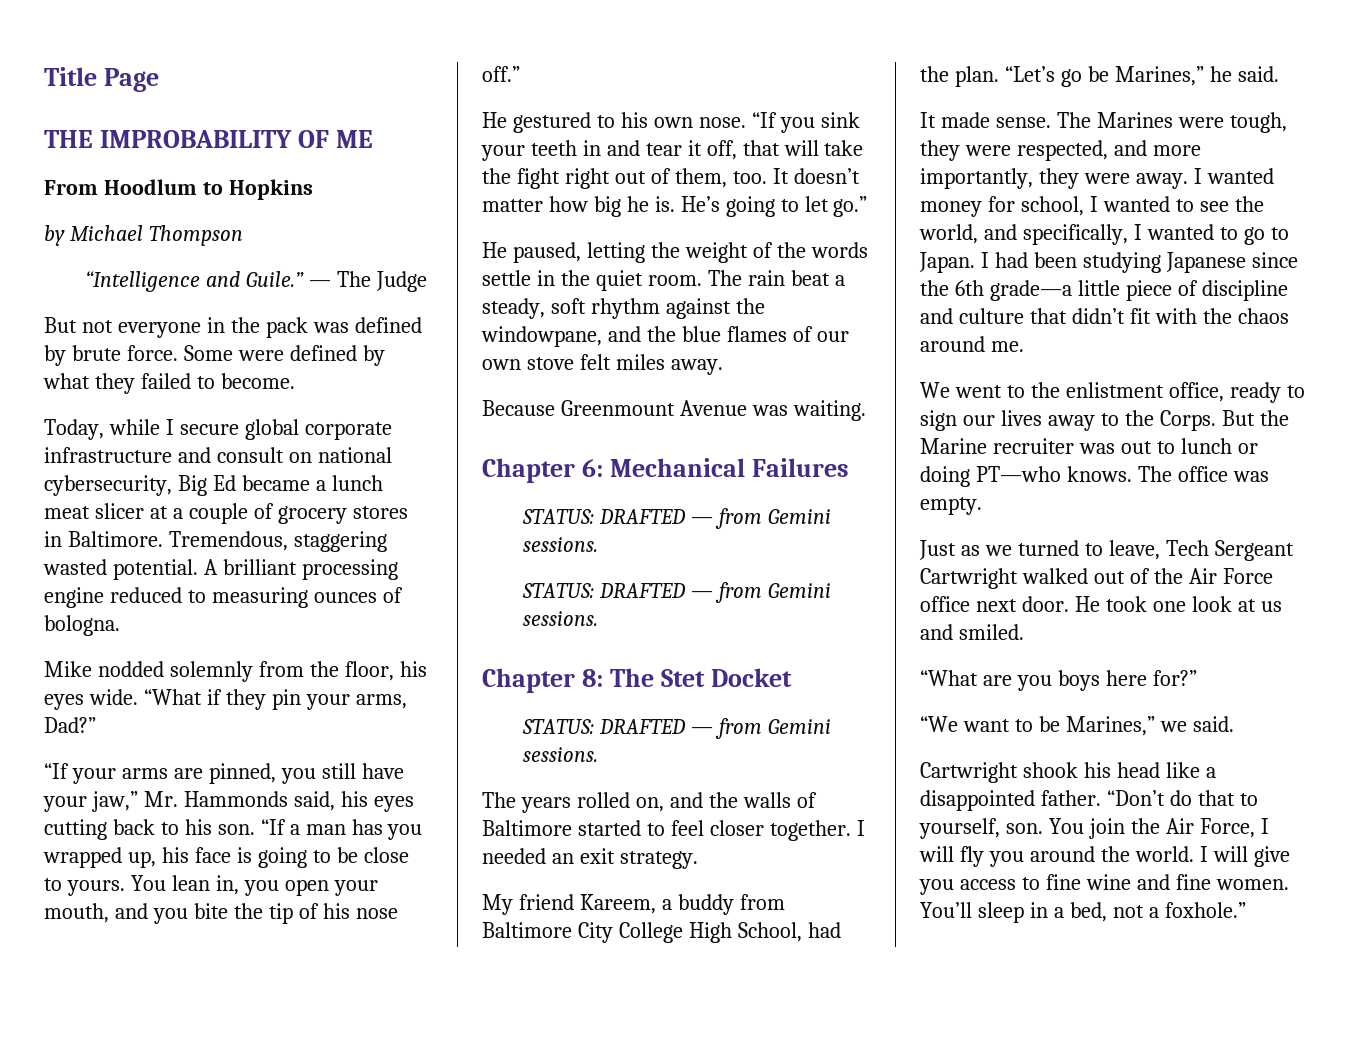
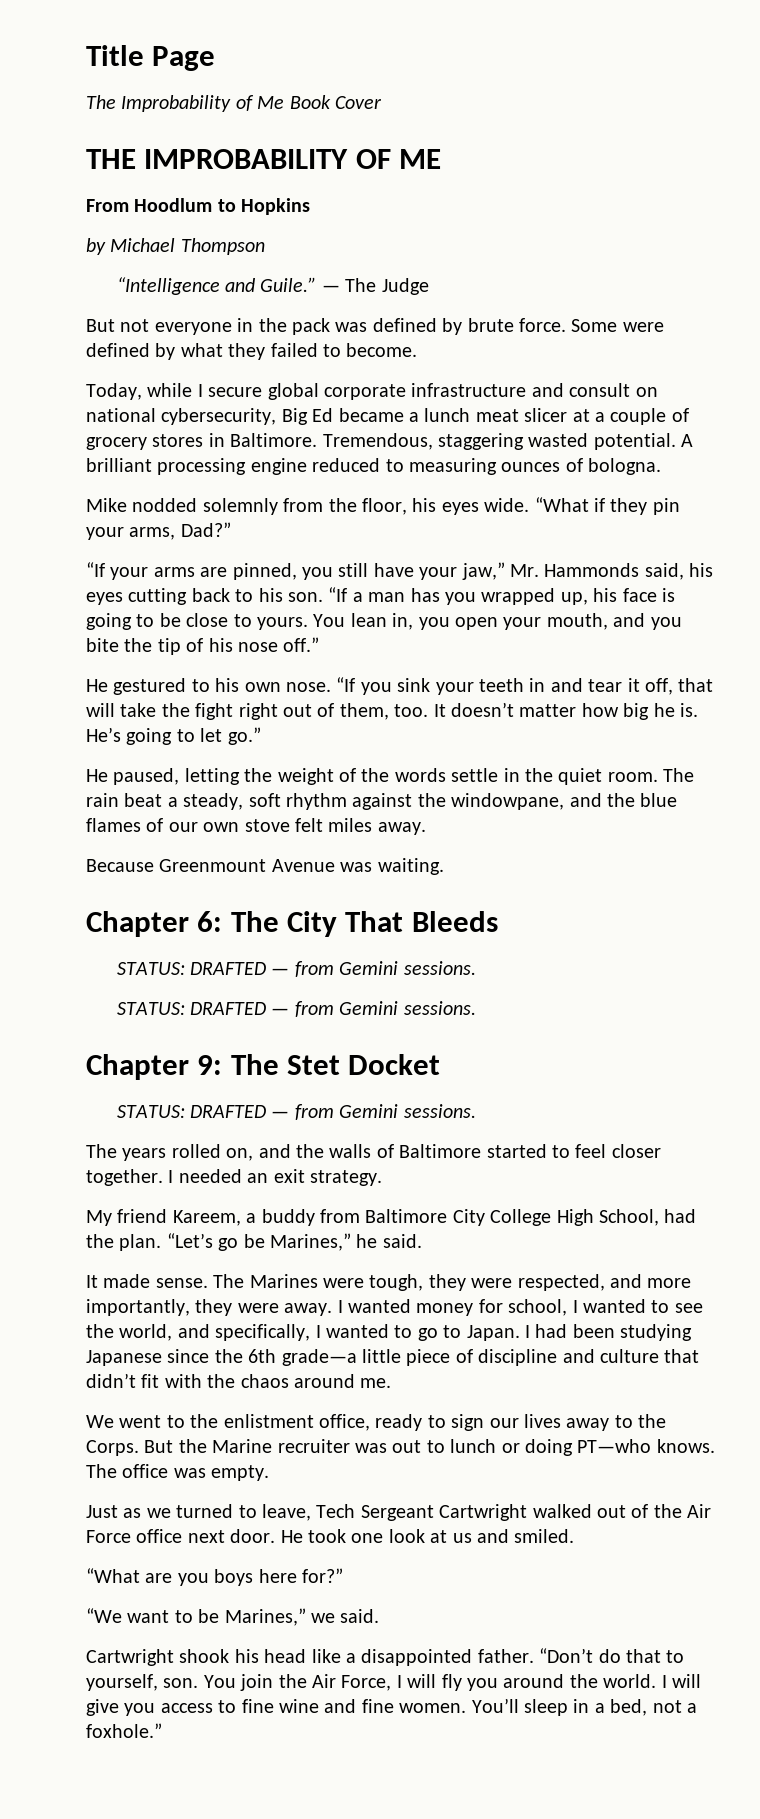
(159, 80) none -> [86,95,382,112] // The Improbability of Me Book Cover
[609,458,849,477] Mechanical Failures -> [230,911,498,937] The City That Bleeds
[581,669,603,687] 8: -> [197,1055,223,1075] 9:

